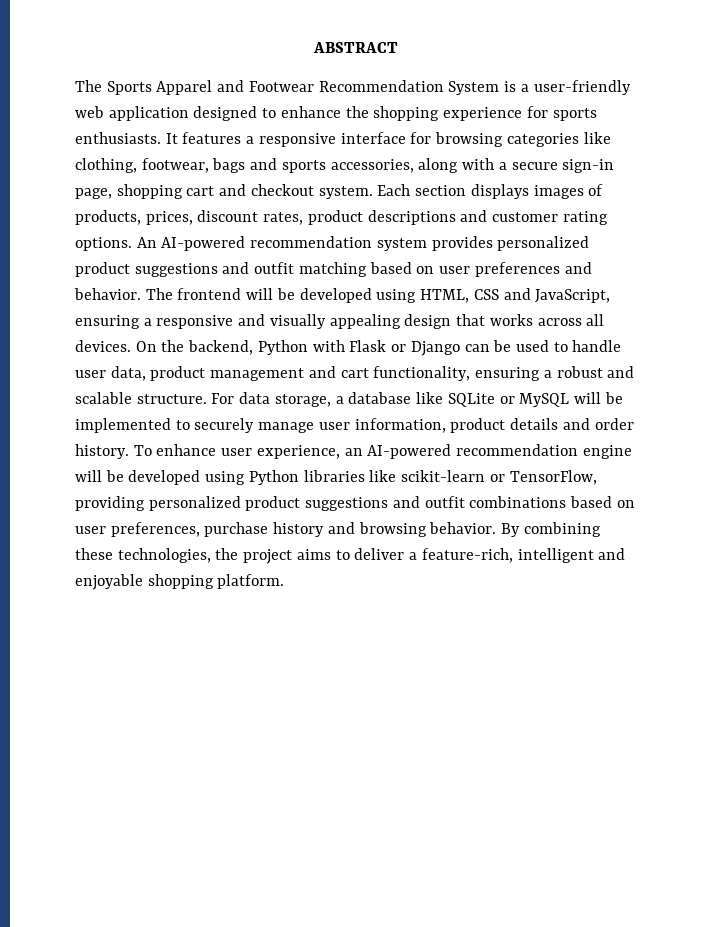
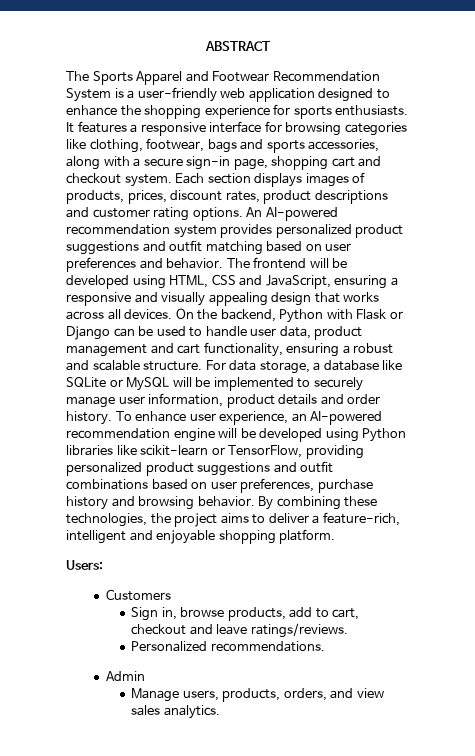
(285, 581) none -> [66,560,103,570] [105,589,171,601] [131,607,360,621] [131,623,348,638] [131,641,325,652] [105,671,145,681] [131,688,384,702] [131,705,220,719] // Users: // Customers // Sign in, browse products, add to cart, checkout and leave ratings/reviews. // Personalized recommendations. // Admin // Manage users, products, orders, and view sales analytics.

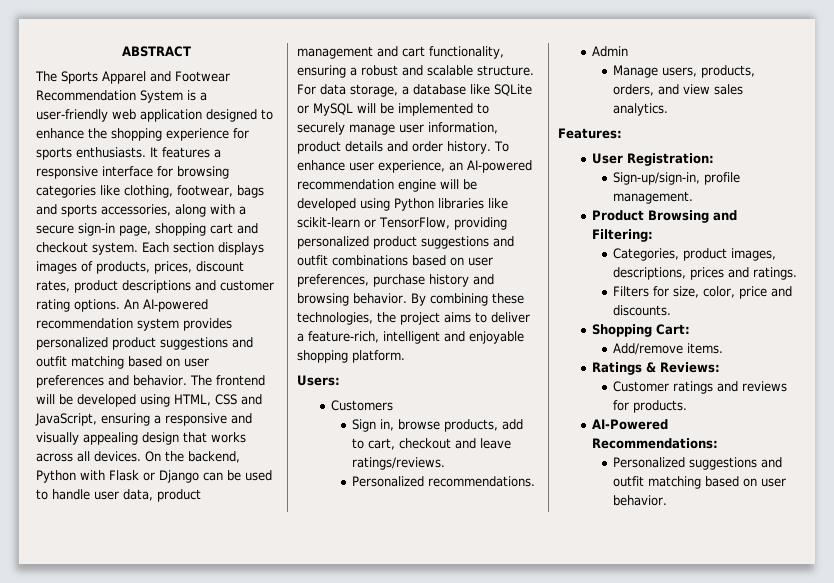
(220, 712) none -> [558,128,622,139] [592,153,715,166] [613,172,741,185] [613,191,694,204] [592,210,738,223] [592,229,654,242] [613,248,777,261] [613,267,798,280] [613,286,793,299] [613,305,672,316] [592,324,691,337] [613,343,724,355] [592,362,721,375] [613,381,788,394] [613,400,688,413] [592,419,669,430] [592,438,719,449] [613,457,783,470] [613,476,787,489] [613,495,668,506] // Features: // User Registration: // Sign-up/sign-in, profile management. // Product Browsing and Filtering: // Categories, product images, descriptions, prices and ratings. // Filters for size, color, price and discounts. // Shopping Cart: // Add/remove items. // Ratings & Reviews: // Customer ratings and reviews for products. // AI-Powered Recommendations: // Personalized suggestions and outfit matching based on user behavior.

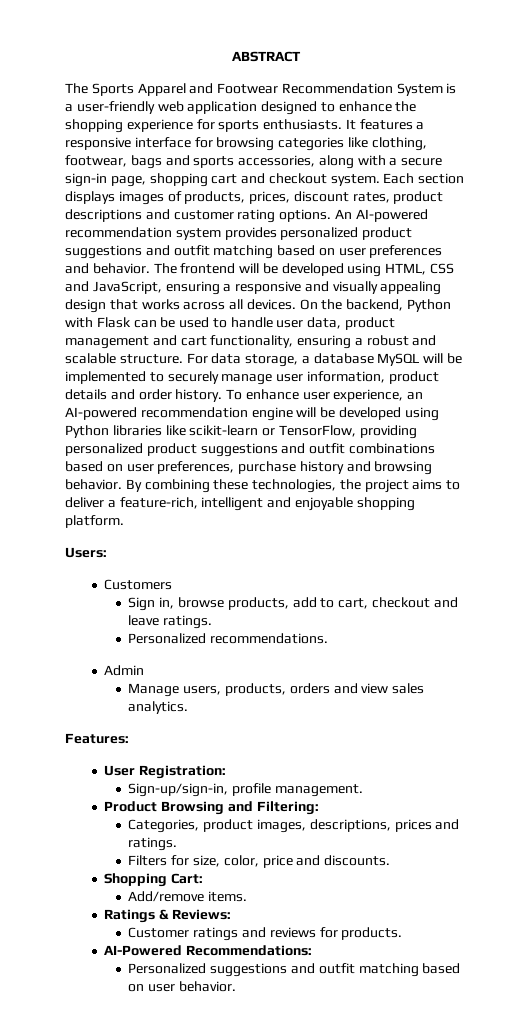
[143,470,199,483] or Django -> (131, 322) none
[470,84,532,96] [297,105,309,114] like SQLite or -> (374, 358) none
[352,457,446,470] ratings/reviews. -> [163,615,213,629] ratings.
[613,84,655,96] orders, -> [289,683,330,694] orders

